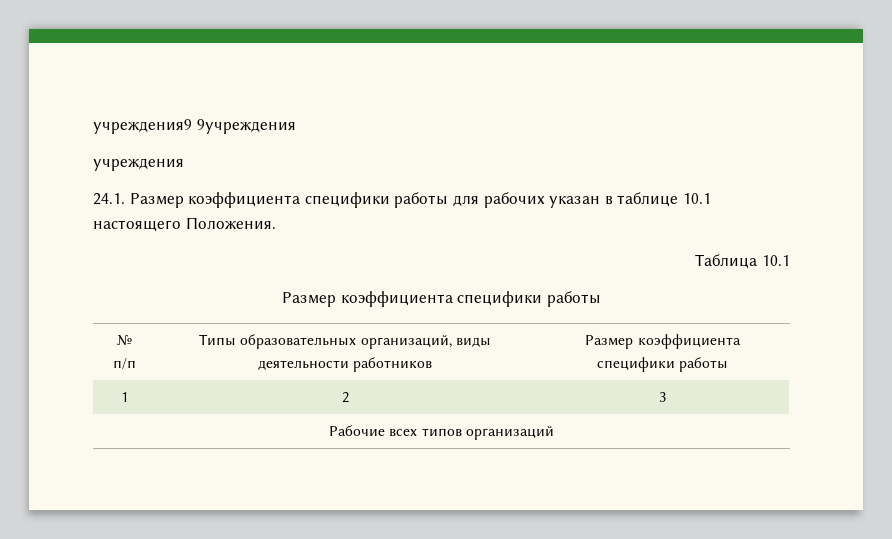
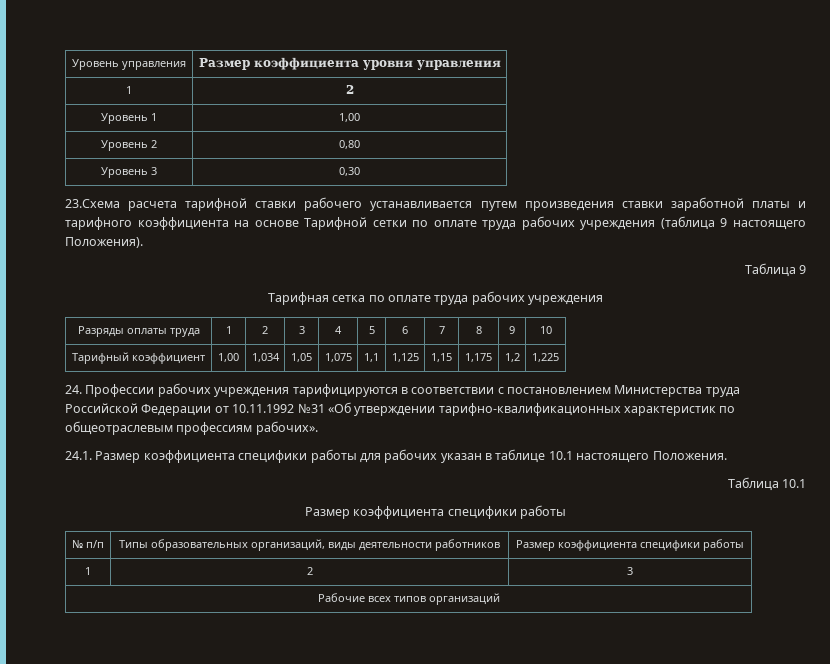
[93,119,296,134] [93,158,184,171] учреждения9 9учреждения // учреждения -> [72,59,186,70] [198,57,501,70] [126,86,132,94] [345,85,354,94] [101,113,157,124] [339,113,360,122] [101,140,157,151] [339,140,360,149] [101,167,157,178] [339,167,360,176] [65,197,806,211] [65,216,807,230] [65,237,143,248] [744,263,806,277] [267,291,604,305] [77,326,200,337] [225,326,232,334] [262,326,268,334] [298,326,305,334] [335,326,342,334] [368,326,375,334] [402,326,408,334] [438,326,445,334] [475,326,482,334] [509,326,515,334] [539,326,552,334] [72,352,205,364] [218,353,239,362] [251,353,280,362] [291,353,312,362] [324,353,352,362] [364,353,379,362] [391,353,419,362] [431,353,452,362] [465,353,492,362] [504,353,520,362] [532,353,559,362] [65,383,740,397] [65,402,736,416] [65,421,318,435] Уровень управления | Размер коэффициента уровня управления // 1 | 2 // Уровень 1 | 1,00 // Уровень 2 | 0,80 // Уровень 3 | 0,30 // 23.Схема расчета тарифной ставки рабочего устанавливается путем произведения ставки заработной платы и тарифного коэффициента на основе Тарифной сетки по оплате труда рабочих учреждения (таблица 9 настоящего Положения). // Таблица 9 // Тарифная сетка по оплате труда рабочих учреждения // Разряды оплаты труда | 1 | 2 | 3 | 4 | 5 | 6 | 7 | 8 | 9 | 10 // Тарифный коэффициент | 1,00 | 1,034 | 1,05 | 1,075 | 1,1 | 1,125 | 1,15 | 1,175 | 1,2 | 1,225 // 24. Профессии рабочих учреждения тарифицируются в соответствии с постановлением Министерства труда Российской Федерации от 10.11.1992 №31 «Об утверждении тарифно-квалификационных характеристик по общеотраслевым профессиям рабочих».

